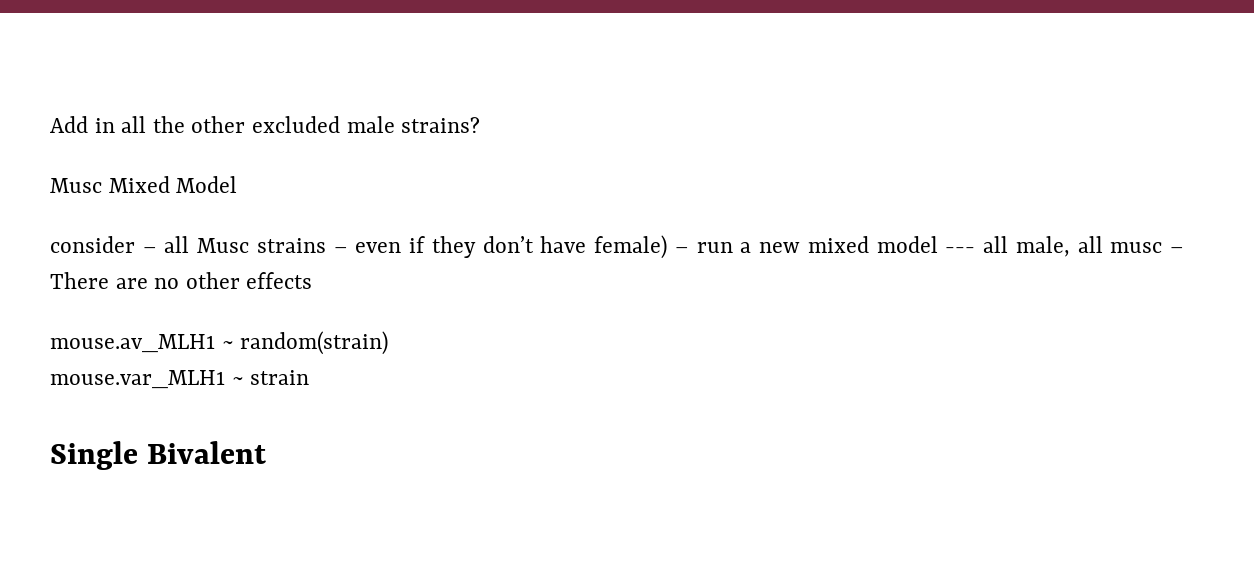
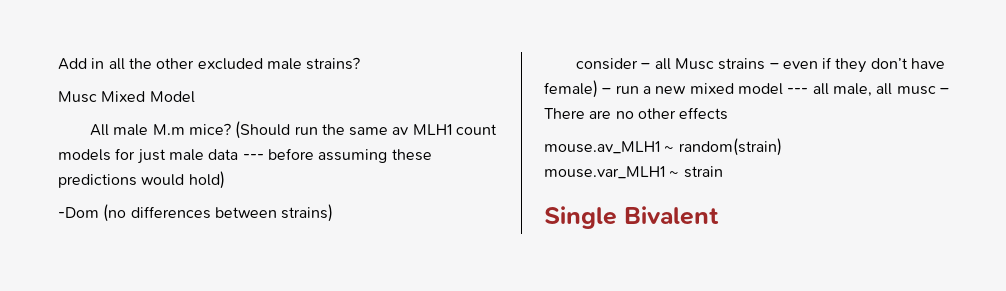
(238, 184) none -> [89,121,498,139] [58,148,432,164] [58,171,225,189] [58,204,334,222] // All male M.m mice? (Should run the same av MLH1 count models for just male data --- before assuming these predictions would hold) // -Dom (no differences between strains)

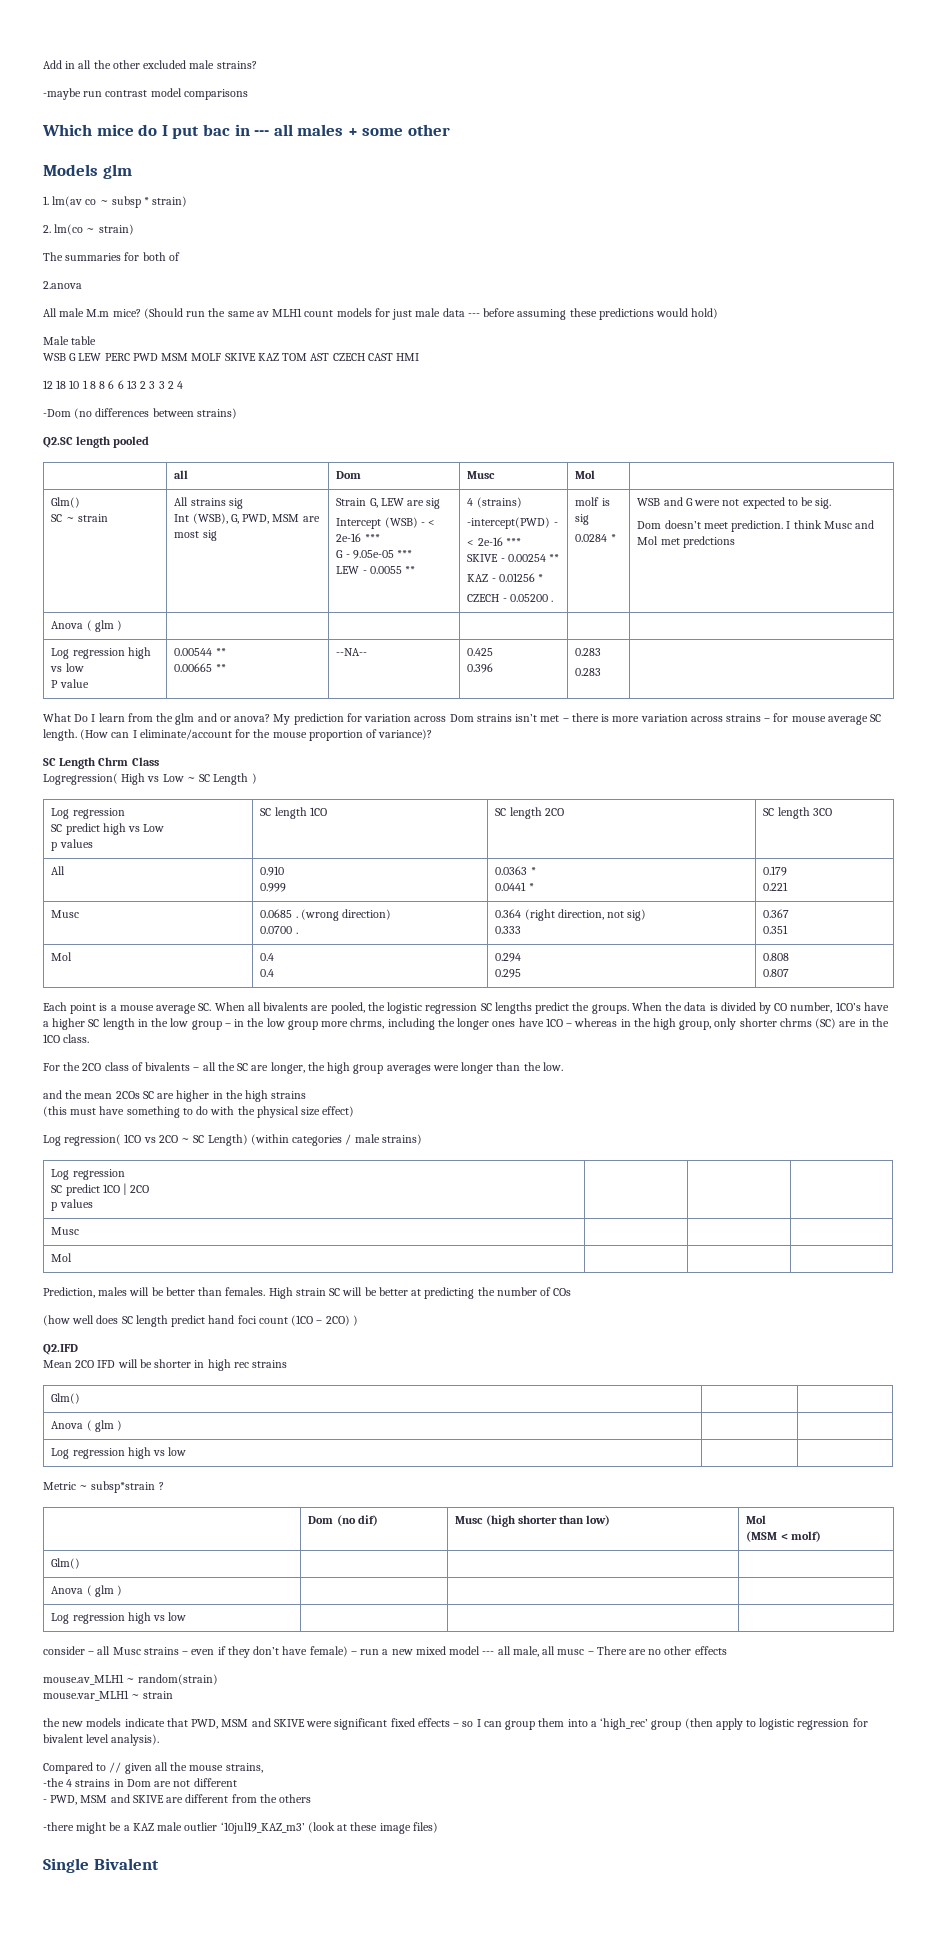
[58,91,195,103] Musc Mixed Model -> [43,88,248,100] [42,124,451,139] [43,164,132,179] [43,196,188,208] [43,224,134,235] [43,252,180,261] [43,281,82,289] -maybe run contrast model comparisons // Which mice do I put bac in --- all males + some other // Models glm // 1. lm(av co ~ subsp * strain) // 2. lm(co ~ strain) // The summaries for both of // 2.anova
(225, 180) none -> [43,336,97,345] [43,353,420,361] [43,380,184,389] // Male table // WSB G LEW PERC PWD MSM MOLF SKIVE KAZ TOM AST CZECH CAST HMI // 12 18 10 1 8 8 6 6 13 2 3 3 2 4
(334, 213) none -> [43,436,150,448] [174,470,189,479] [336,471,362,479] [467,471,496,479] [575,470,596,479] [51,497,81,508] [51,514,108,522] [174,497,243,509] [174,513,320,524] [174,530,217,541] [336,498,441,509] [336,517,436,529] [336,533,380,542] [336,550,413,559] [336,566,416,574] [467,497,522,508] [467,517,558,529] [467,537,521,546] [467,554,560,562] [467,573,544,582] [467,594,554,602] [575,497,610,506] [575,514,590,525] [575,534,616,542] [637,497,832,509] [637,520,875,532] [637,536,735,548] [51,620,123,632] [51,647,151,659] [50,663,84,672] [51,679,89,688] [174,648,226,656] [174,663,226,672] [336,648,368,656] [467,648,494,656] [467,663,494,673] [575,648,602,656] [575,668,602,676] [43,713,882,725] [43,729,433,741] [43,757,159,769] [43,773,257,785] [51,808,125,819] [51,823,165,835] [51,839,93,851] [260,807,327,819] [495,807,564,819] [763,807,832,819] [51,866,66,875] [260,866,285,876] [260,883,287,892] [495,866,536,875] [495,882,534,891] [763,866,788,876] [763,882,789,891] [51,910,80,918] [260,909,392,921] [260,926,298,934] [495,909,647,921] [495,926,522,934] [763,909,790,918] [763,925,789,934] [51,952,73,961] [260,953,275,961] [260,969,275,977] [495,953,522,962] [495,969,522,978] [763,953,790,961] [763,969,790,977] [43,1002,889,1014] [43,1018,889,1030] [43,1034,90,1043] [43,1062,563,1074] [43,1090,307,1102] [43,1106,355,1118] [43,1134,422,1146] [51,1169,125,1180] [51,1183,150,1196] [51,1199,93,1211] [51,1227,80,1235] [51,1253,73,1262] [43,1287,572,1299] [43,1315,358,1327] [43,1344,78,1355] [43,1359,288,1371] [51,1393,81,1404] [51,1420,123,1432] [51,1447,187,1459] [43,1481,164,1493] [308,1515,378,1526] [455,1515,611,1527] [746,1515,767,1524] [746,1531,821,1542] [51,1558,81,1569] [51,1585,123,1597] [51,1612,187,1624] // Q2.SC length pooled // | all | Dom | Musc | Mol | // Glm() // SC ~ strain | All strains sig // Int (WSB), G, PWD, MSM are most sig | Strain G, LEW are sig // Intercept (WSB) - < 2e-16 *** // G - 9.05e-05 *** // LEW - 0.0055 ** | 4 (strains) // -intercept(PWD) - // < 2e-16 *** // SKIVE - 0.00254 ** // KAZ - 0.01256 * // CZECH - 0.05200 . | molf is sig // 0.0284 * | WSB and G were not expected to be sig. // Dom doesn’t meet prediction. I think Musc and Mol met predctions // Anova ( glm ) | | | | | // Log regression high vs low // P value | 0.00544 ** // 0.00665 ** | --NA-- | 0.425 // 0.396 | 0.283 // 0.283 | // What Do I learn from the glm and or anova? My prediction for variation across Dom strains isn’t met – there is more variation across strains – for mouse average SC length. (How can I eliminate/account for the mouse proportion of variance)? // SC Length Chrm Class // Logregression( High vs Low ~ SC Length ) // Log regression // SC predict high vs Low // p values | SC length 1CO | SC length 2CO | SC length 3CO // All | 0.910 // 0.999 | 0.0363 * // 0.0441 * | 0.179 // 0.221 // Musc | 0.0685 . (wrong direction) // 0.0700 . | 0.364 (right direction, not sig) // 0.333 | 0.367 // 0.351 // Mol | 0.4 // 0.4 | 0.294 // 0.295 | 0.808 // 0.807 // Each point is a mouse average SC. When all bivalents are pooled, the logistic regression SC lengths predict the groups. When the data is divided by CO number, 1CO’s have a higher SC length in the low group – in the low group more chrms, including the longer ones have 1CO – whereas in the high group, only shorter chrms (SC) are in the 1CO class. // For the 2CO class of bivalents – all the SC are longer, the high group averages were longer than the low. // and the mean 2COs SC are higher in the high strains // (this must have something to do with the physical size effect) // Log regression( 1CO vs 2CO ~ SC Length) (within categories / male strains) // Log regression // SC predict 1CO | 2CO // p values | | | // Musc | | | // Mol | | | // Prediction, males will be better than females. High strain SC will be better at predicting the number of COs // (how well does SC length predict hand foci count (1CO – 2CO) ) // Q2.IFD // Mean 2CO IFD will be shorter in high rec strains // Glm() | | // Anova ( glm ) | | // Log regression high vs low | | // Metric ~ subsp*strain ? // | Dom (no dif) | Musc (high shorter than low) | Mol // (MSM < molf) // Glm() | | | // Anova ( glm ) | | | // Log regression high vs low | | |
(723, 172) none -> [43,1718,868,1730] [43,1734,160,1746] [43,1762,263,1774] [43,1778,237,1787] [43,1794,312,1805] [43,1822,438,1834] // the new models indicate that PWD, MSM and SKIVE were significant fixed effects – so I can group them into a ‘high_rec’ group (then apply to logistic regression for bivalent level analysis). // Compared to // given all the mouse strains, // -the 4 strains in Dom are not different // - PWD, MSM and SKIVE are different from the others // -there might be a KAZ male outlier ‘10jul19_KAZ_m3’ (look at these image files)

